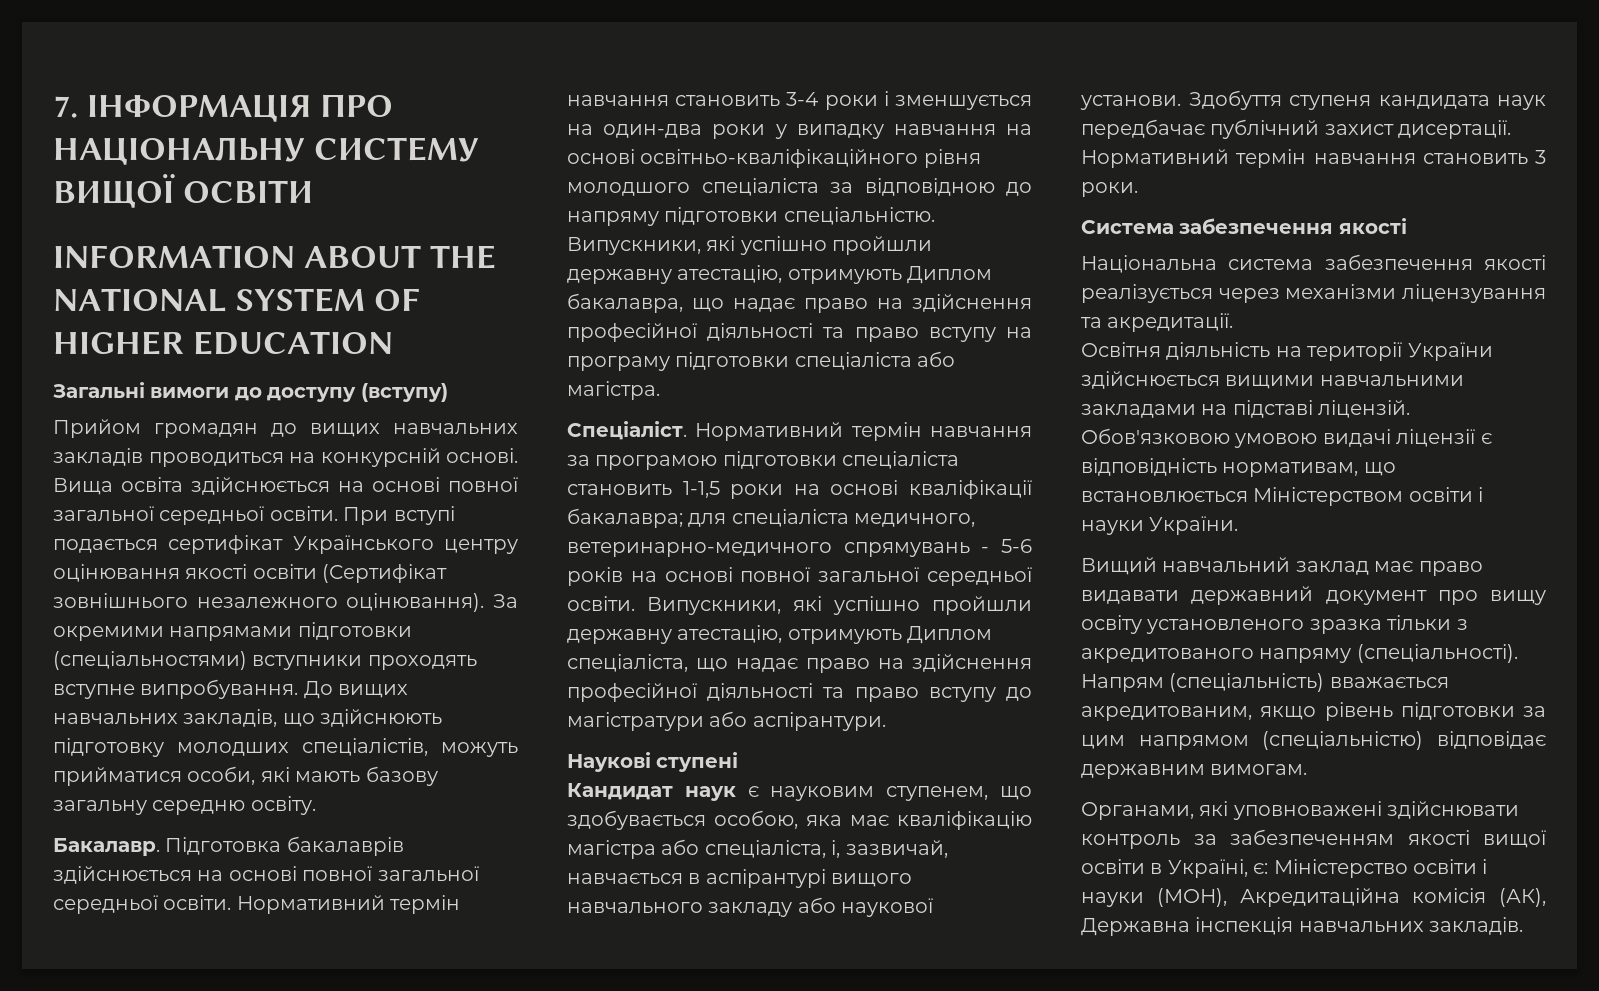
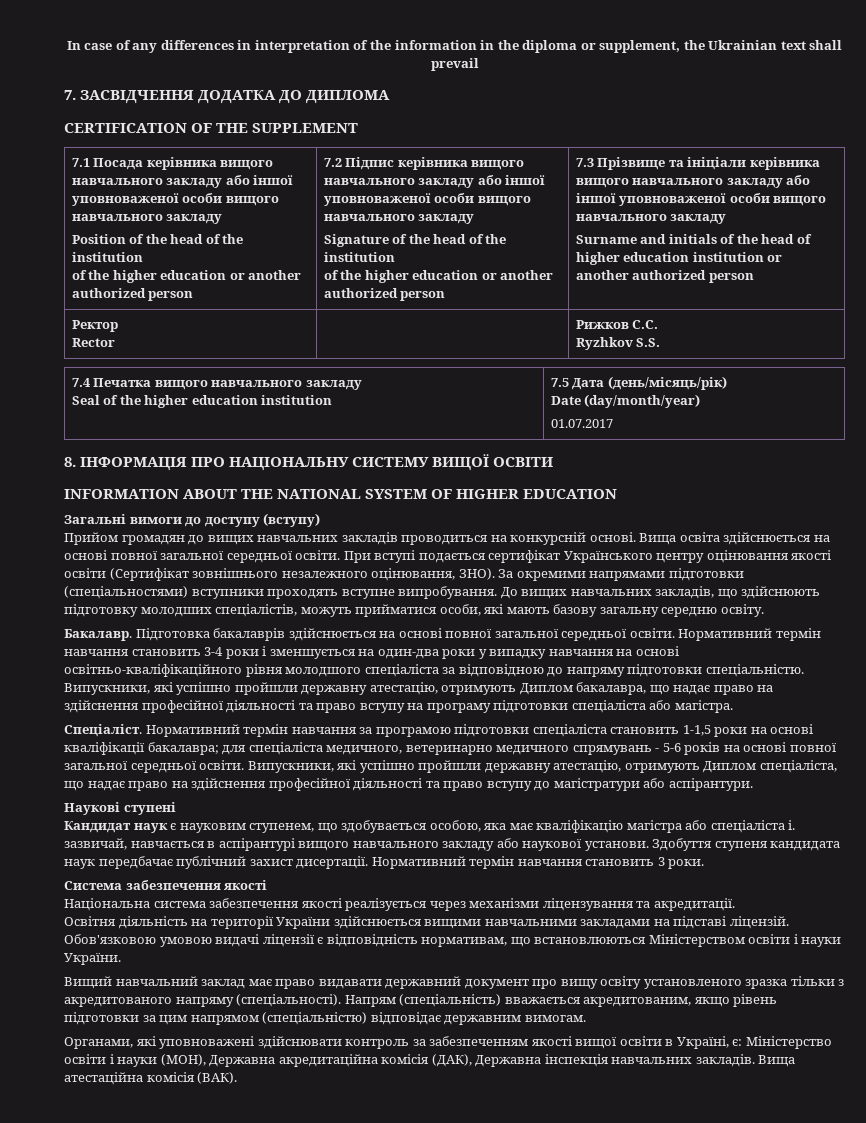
[53,96,78,118] 7. -> [66,40,843,53] [430,58,479,71] [64,90,391,104] [64,123,359,133] [71,157,274,170] [71,175,294,188] [71,193,279,206] [71,214,223,224] [71,234,244,244] [71,252,143,262] [71,270,302,283] [71,288,194,301] [323,157,525,170] [323,175,546,188] [323,193,531,206] [323,214,475,224] [323,234,507,247] [323,252,395,262] [323,270,554,283] [323,288,446,301] [575,157,820,170] [575,175,811,188] [575,193,827,206] [575,214,727,224] [575,234,812,244] [575,252,783,265] [575,270,754,283] [71,320,118,332] [71,338,115,347] [575,320,659,329] [575,337,661,350] [71,378,362,390] [71,395,333,408] [550,376,727,390] [550,394,701,408] [550,419,613,428] [64,457,76,467] In case of any differences in interpretation of the information in the diploma or supplement, the Ukrainian text shall prevail // 7. ЗАСВІДЧЕННЯ ДОДАТКА ДО ДИПЛОМА // CERTIFICATION OF THE SUPPLEMENT // 7.1 Посада керівника вищого навчального закладу або іншої уповноваженої особи вищого навчального закладу // Position of the head of the institution // of the higher education or another authorized person | 7.2 Підпис керівника вищого навчального закладу або іншої уповноваженої особи вищого навчального закладу // Signature of the head of the institution // of the higher education or another authorized person | 7.3 Прізвище та ініціали керівника вищого навчального закладу або іншої уповноваженої особи вищого навчального закладу // Surname and initials of the head of higher education institution or another authorized person // Ректор // Rector | | Рижков C.C. // Ryzhkov S.S. // 7.4 Печатка вищого навчального закладу // Seal of the higher education institution | 7.5 Дата (день/місяць/рік) // Date (day/month/year) // 01.07.2017 // 8.
[346,593,485,612] оцінювання). -> [371,568,495,581] оцінювання, ЗНО).
[567,542,832,557] ветеринарно-медичного -> [405,745,570,755] ветеринарно медичного
[704,840,841,858] спеціаліста, і, -> [710,820,796,833] спеціаліста і.
[1081,491,1248,503] встановлюється -> [534,937,647,944] встановлюються
[1239,888,1546,907] [1081,917,1524,936] Акредитаційна комісія (АК), Державна інспекція навчальних закладів. -> [209,1054,796,1067] [64,1072,238,1085] Державна акредитаційна комісія (ДАК), Державна інспекція навчальних закладів. Вища атестаційна комісія (ВАК).

